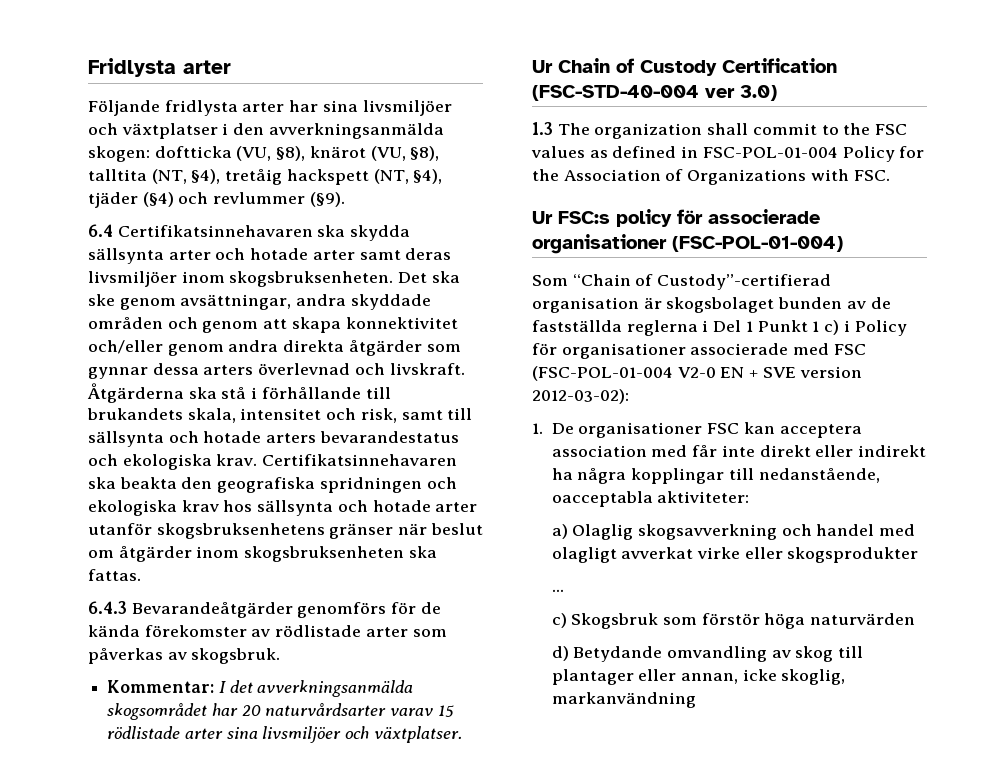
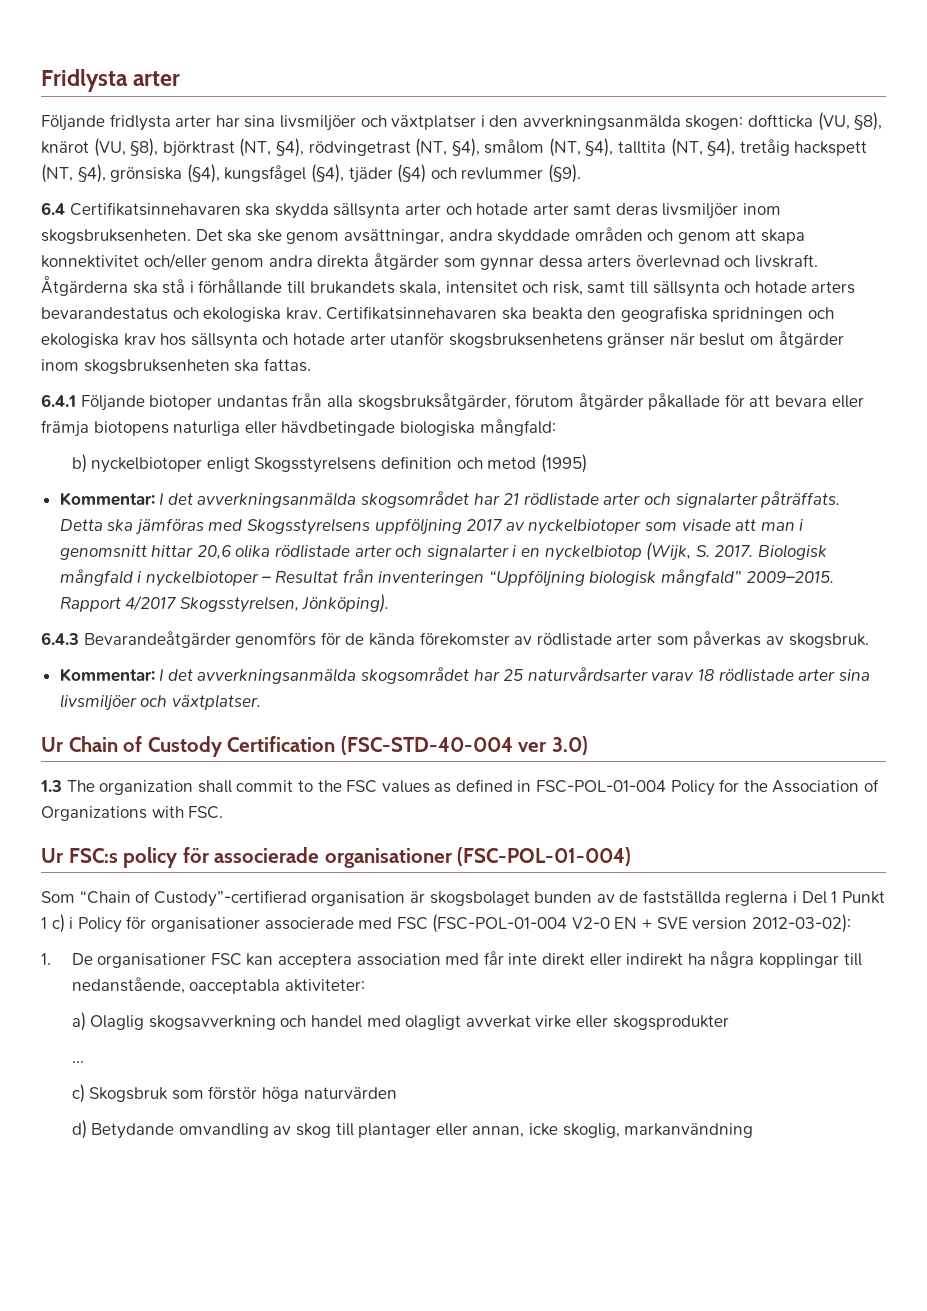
(440, 153) none -> [162,138,614,157] björktrast (NT, §4), rödvingetrast (NT, §4), smålom (NT, §4),
(443, 176) none -> [110,164,344,183] grönsiska (§4), kungsfågel (§4),
(141, 575) none -> [41,393,864,411] [41,419,556,437] [71,454,587,473] [59,491,841,508] [59,518,804,535] [59,542,827,561] [59,569,834,587] [59,594,390,613] // 6.4.1 Följande biotoper undantas från alla skogsbruksåtgärder, förutom åtgärder påkallade för att bevara eller främja biotopens naturliga eller hävdbetingade biologiska mångfald: // b) nyckelbiotoper enligt Skogsstyrelsens definition och metod (1995) // Kommentar: I det avverkningsanmälda skogsområdet har 21 rödlistade arter och signalarter påträffats. Detta ska jämföras med Skogsstyrelsens uppföljning 2017 av nyckelbiotoper som visade att man i genomsnitt hittar 20,6 olika rödlistade arter och signalarter i en nyckelbiotop (Wijk, S. 2017. Biologisk mångfald i nyckelbiotoper – Resultat från inventeringen “Uppföljning biologisk mångfald” 2009–2015. Rapport 4/2017 Skogsstyrelsen, Jönköping).
[241,705,261,716] 20 -> [503,669,524,681] 25
[437,705,454,717] 15 -> [698,669,715,681] 18

